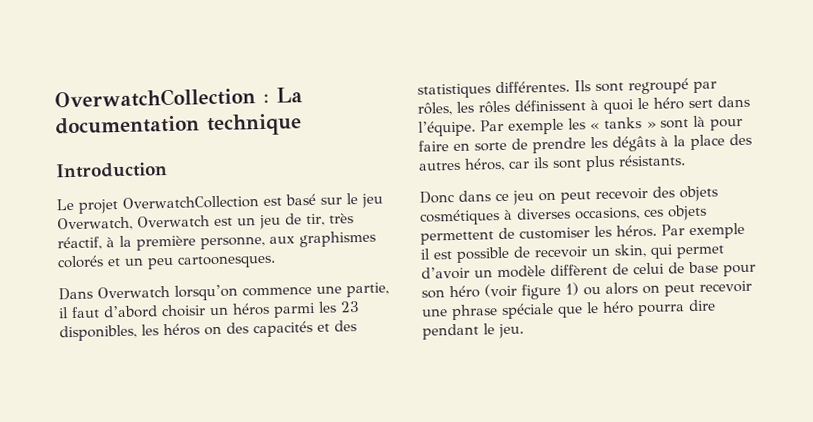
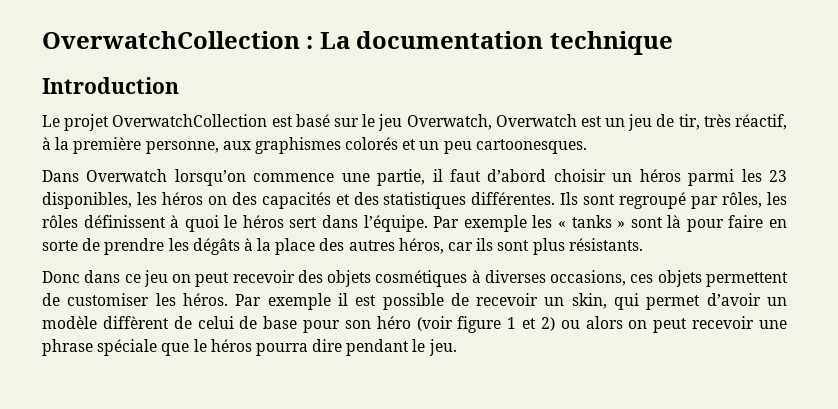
[653,97,684,110] héro -> [242,215,284,228] héros
[565,282,579,296] 1) -> [507,317,555,331] 1 et 2)
[602,301,634,314] héro -> [210,339,252,352] héros

